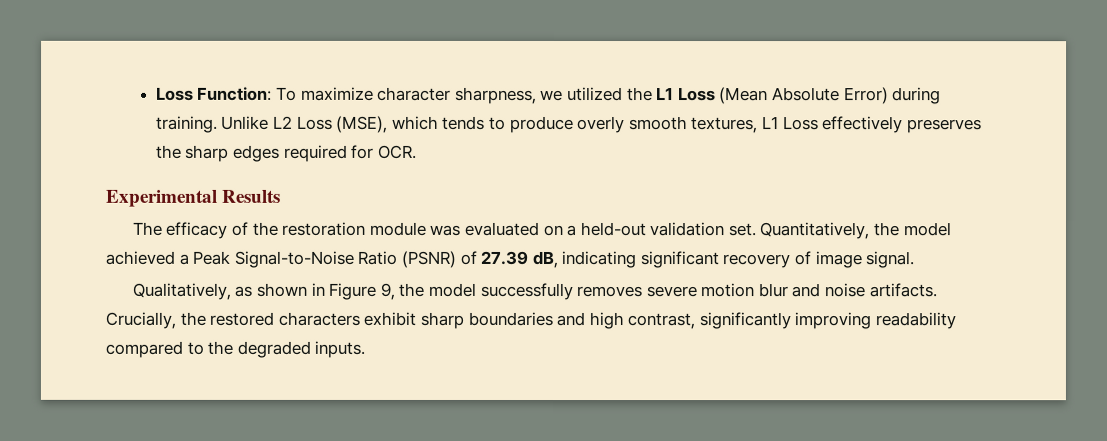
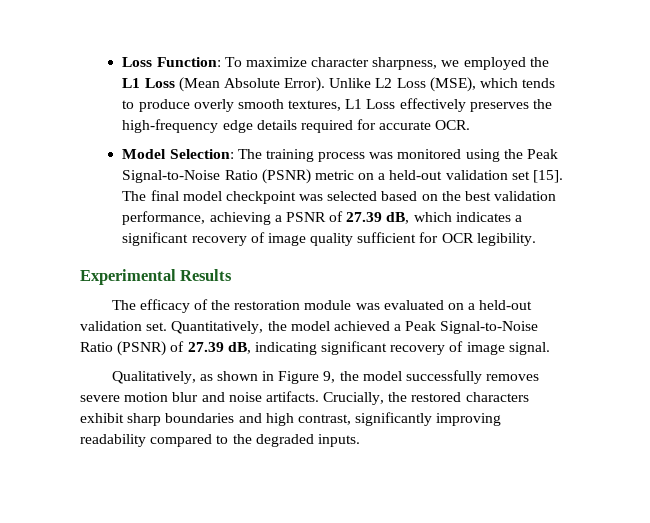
[566,87,623,102] utilized -> [463,57,526,70] employed
[843,87,942,105] [155,115,218,133] Error) during training. -> [284,77,326,92] Error).
[185,144,281,162] sharp edges -> [122,119,297,133] high-frequency edge details
(375, 151) none -> [379,121,432,130] accurate
(417, 151) none -> [122,149,558,162] [122,169,563,184] [122,190,557,204] [122,211,522,225] [122,232,536,246] // Model Selection: The training process was monitored using the Peak Signal-to-Noise Ratio (PSNR) metric on a held-out validation set [15]. The final model checkpoint was selected based on the best validation performance, achieving a PSNR of 27.39 dB, which indicates a significant recovery of image quality sufficient for OCR legibility.

